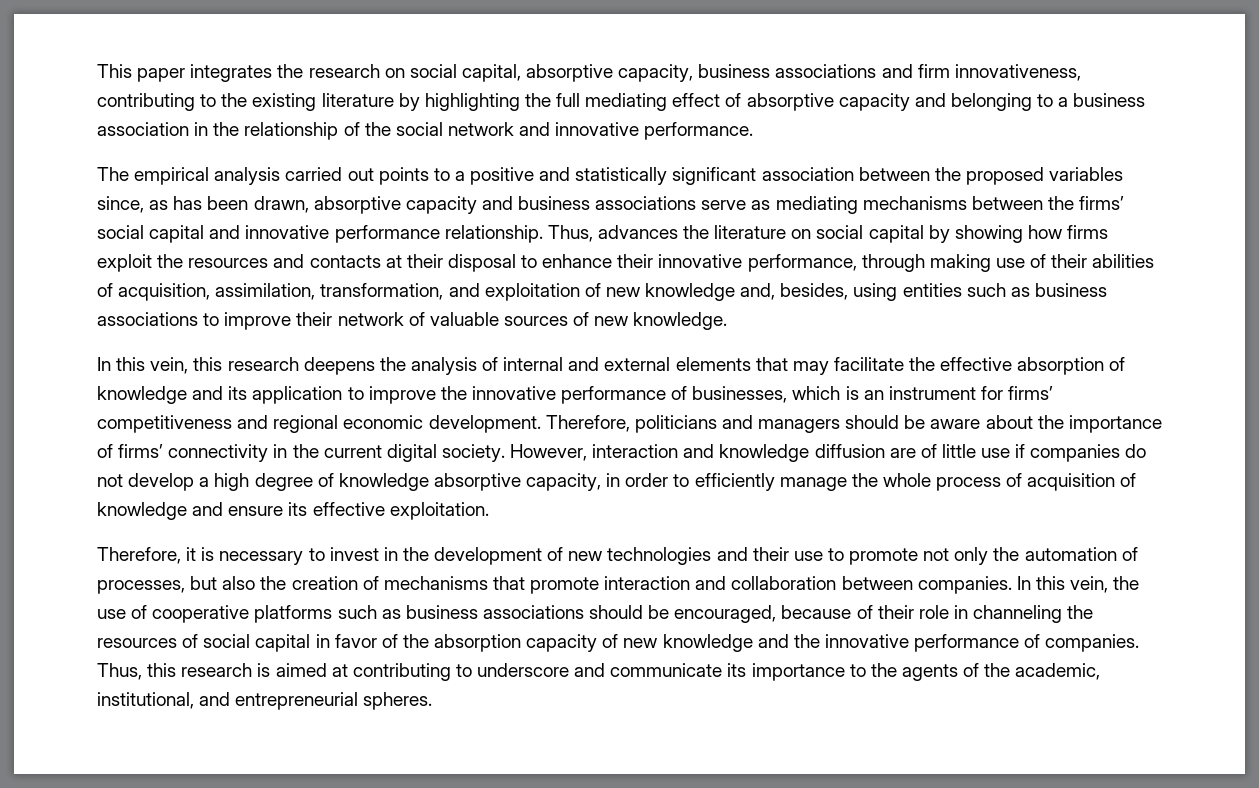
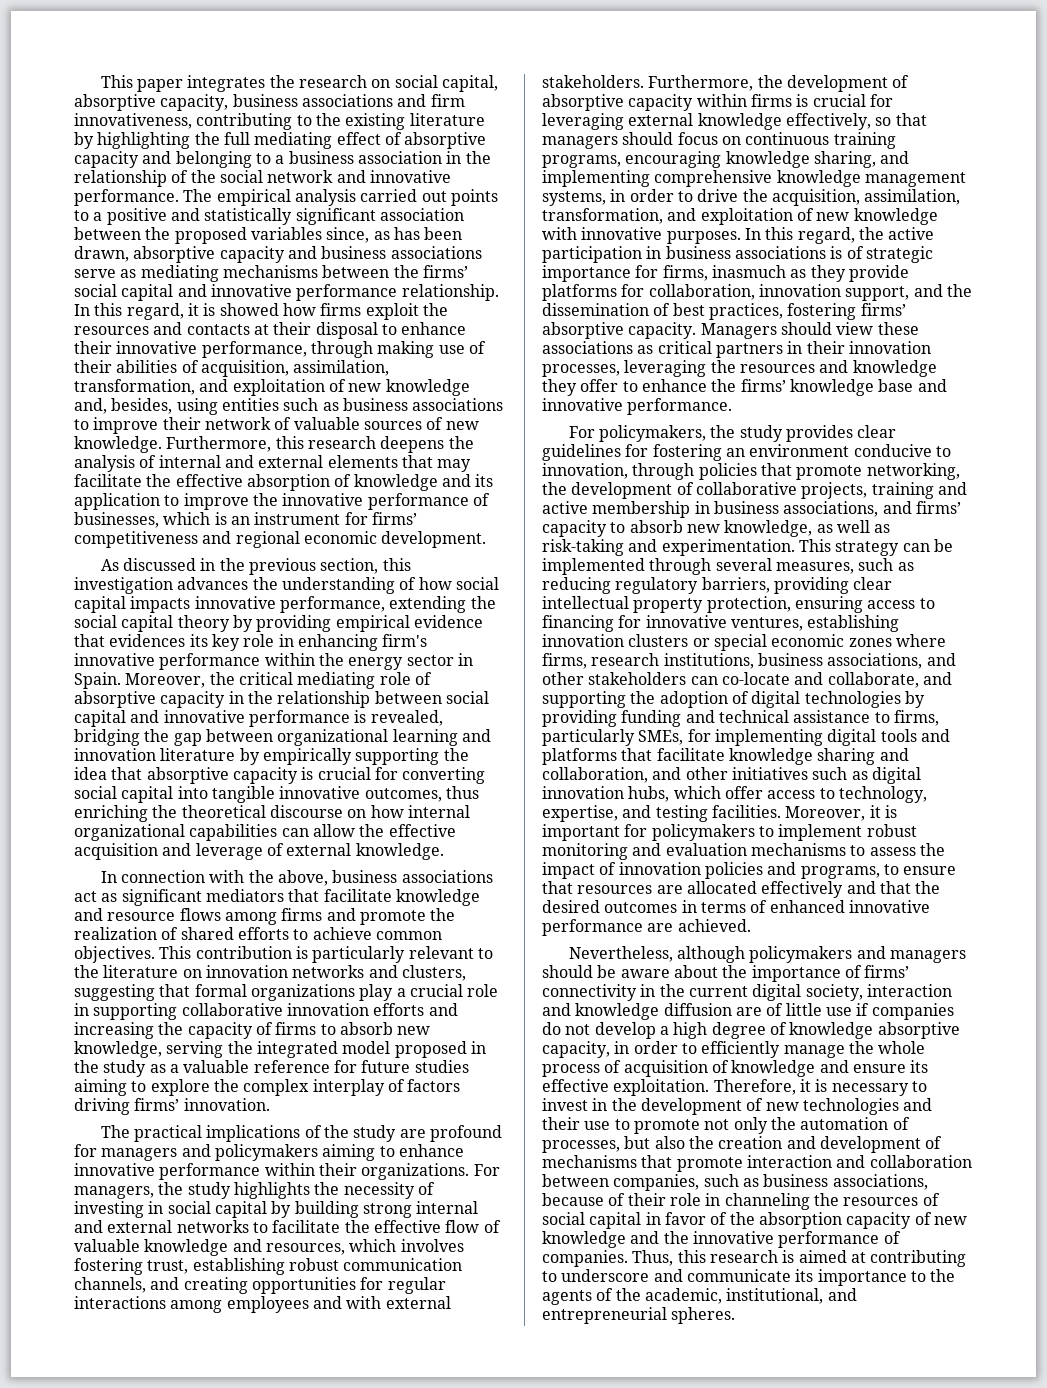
(754, 131) // -> (179, 197) none
[547,225,1023,243] Thus, advances the literature on social capital by showing -> [74,303,279,320] In this regard, it is showed
[97,357,189,374] // In this vein, -> [166,436,272,452] Furthermore,
[545,415,717,433] Therefore, politicians -> [100,558,411,575] [74,577,499,594] [74,596,496,613] [74,615,483,632] [74,634,428,651] [74,653,473,670] [74,672,432,689] [74,691,489,708] [74,710,443,727] [74,729,491,746] [74,748,469,765] [74,767,486,784] [74,786,479,803] [74,805,470,822] [74,824,456,841] [74,843,444,860] [100,870,493,886] [74,889,480,906] [74,908,456,925] [74,927,442,940] [74,946,493,963] [74,965,466,981] [74,984,499,1001] [74,1003,458,1020] [74,1022,431,1039] [74,1041,486,1058] [74,1060,469,1077] [74,1079,461,1096] [74,1098,270,1115] [100,1125,502,1142] [74,1144,464,1161] [74,1163,500,1180] [74,1182,435,1199] [74,1201,479,1218] [74,1220,501,1233] [74,1239,464,1256] [74,1258,463,1275] [74,1277,446,1294] [74,1296,451,1313] [542,75,910,92] [542,94,893,111] [542,113,927,130] [542,132,896,149] [542,151,910,168] [542,170,966,187] [542,189,961,206] [542,208,938,225] [542,227,935,244] [542,246,933,263] [542,265,909,282] [542,284,972,301] [542,303,906,320] [542,322,919,339] [542,341,931,358] [542,360,937,377] [542,379,947,396] [542,398,733,415] [568,425,897,442] [542,444,951,461] [542,463,960,480] [542,482,967,499] [542,501,961,518] [542,520,891,537] [542,539,953,556] [542,558,914,575] [542,577,893,594] [542,596,935,613] [542,615,900,632] [542,634,946,651] [542,653,956,669] [542,672,952,688] [542,691,925,708] [542,710,939,727] [542,729,950,746] [542,748,909,765] [542,767,921,784] [542,786,927,803] [542,805,897,822] [542,824,917,841] [542,843,945,860] [542,862,957,879] [542,881,941,898] [542,900,930,913] [542,919,751,936] [568,946,853,963] // As discussed in the previous section, this investigation advances the understanding of how social capital impacts innovative performance, extending the social capital theory by providing empirical evidence that evidences its key role in enhancing firm's innovative performance within the energy sector in Spain. Moreover, the critical mediating role of absorptive capacity in the relationship between social capital and innovative performance is revealed, bridging the gap between organizational learning and innovation literature by empirically supporting the idea that absorptive capacity is crucial for converting social capital into tangible innovative outcomes, thus enriching the theoretical discourse on how internal organizational capabilities can allow the effective acquisition and leverage of external knowledge. // In connection with the above, business associations act as significant mediators that facilitate knowledge and resource flows among firms and promote the realization of shared efforts to achieve common objectives. This contribution is particularly relevant to the literature on innovation networks and clusters, suggesting that formal organizations play a crucial role in supporting collaborative innovation efforts and increasing the capacity of firms to absorb new knowledge, serving the integrated model proposed in the study as a valuable reference for future studies aiming to explore the complex interplay of factors driving firms’ innovation. // The practical implications of the study are profound for managers and policymakers aiming to enhance innovative performance within their organizations. For managers, the study highlights the necessity of investing in social capital by building strong internal and external networks to facilitate the effective flow of valuable knowledge and resources, which involves fostering trust, establishing robust communication channels, and creating opportunities for regular interactions among employees and with external stakeholders. Furthermore, the development of absorptive capacity within firms is crucial for leveraging external knowledge effectively, so that managers should focus on continuous training programs, encouraging knowledge sharing, and implementing comprehensive knowledge management systems, in order to drive the acquisition, assimilation, transformation, and exploitation of new knowledge with innovative purposes. In this regard, the active participation in business associations is of strategic importance for firms, inasmuch as they provide platforms for collaboration, innovation support, and the dissemination of best practices, fostering firms’ absorptive capacity. Managers should view these associations as critical partners in their innovation processes, leveraging the resources and knowledge they offer to enhance the firms’ knowledge base and innovative performance. // For policymakers, the study provides clear guidelines for fostering an environment conducive to innovation, through policies that promote networking, the development of collaborative projects, training and active membership in business associations, and firms’ capacity to absorb new knowledge, as well as risk-taking and experimentation. This strategy can be implemented through several measures, such as reducing regulatory barriers, providing clear intellectual property protection, ensuring access to financing for innovative ventures, establishing innovation clusters or special economic zones where firms, research institutions, business associations, and other stakeholders can co-locate and collaborate, and supporting the adoption of digital technologies by providing funding and technical assistance to firms, particularly SMEs, for implementing digital tools and platforms that facilitate knowledge sharing and collaboration, and other initiatives such as digital innovation hubs, which offer access to technology, expertise, and testing facilities. Moreover, it is important for policymakers to implement robust monitoring and evaluation mechanisms to assess the impact of innovation policies and programs, to ensure that resources are allocated effectively and that the desired outcomes in terms of enhanced innovative performance are achieved. // Nevertheless, although policymakers
[441,444,588,462] society. However, -> [805,984,863,1001] society,
(489, 511) // -> (710, 1087) none
(358, 583) none -> [786,1136,921,1153] and development
[917,576,1140,594] [97,605,777,623] companies. In this vein, the use of cooperative platforms such as business associations should be encouraged, -> [613,1174,928,1191] companies, such as business associations,

